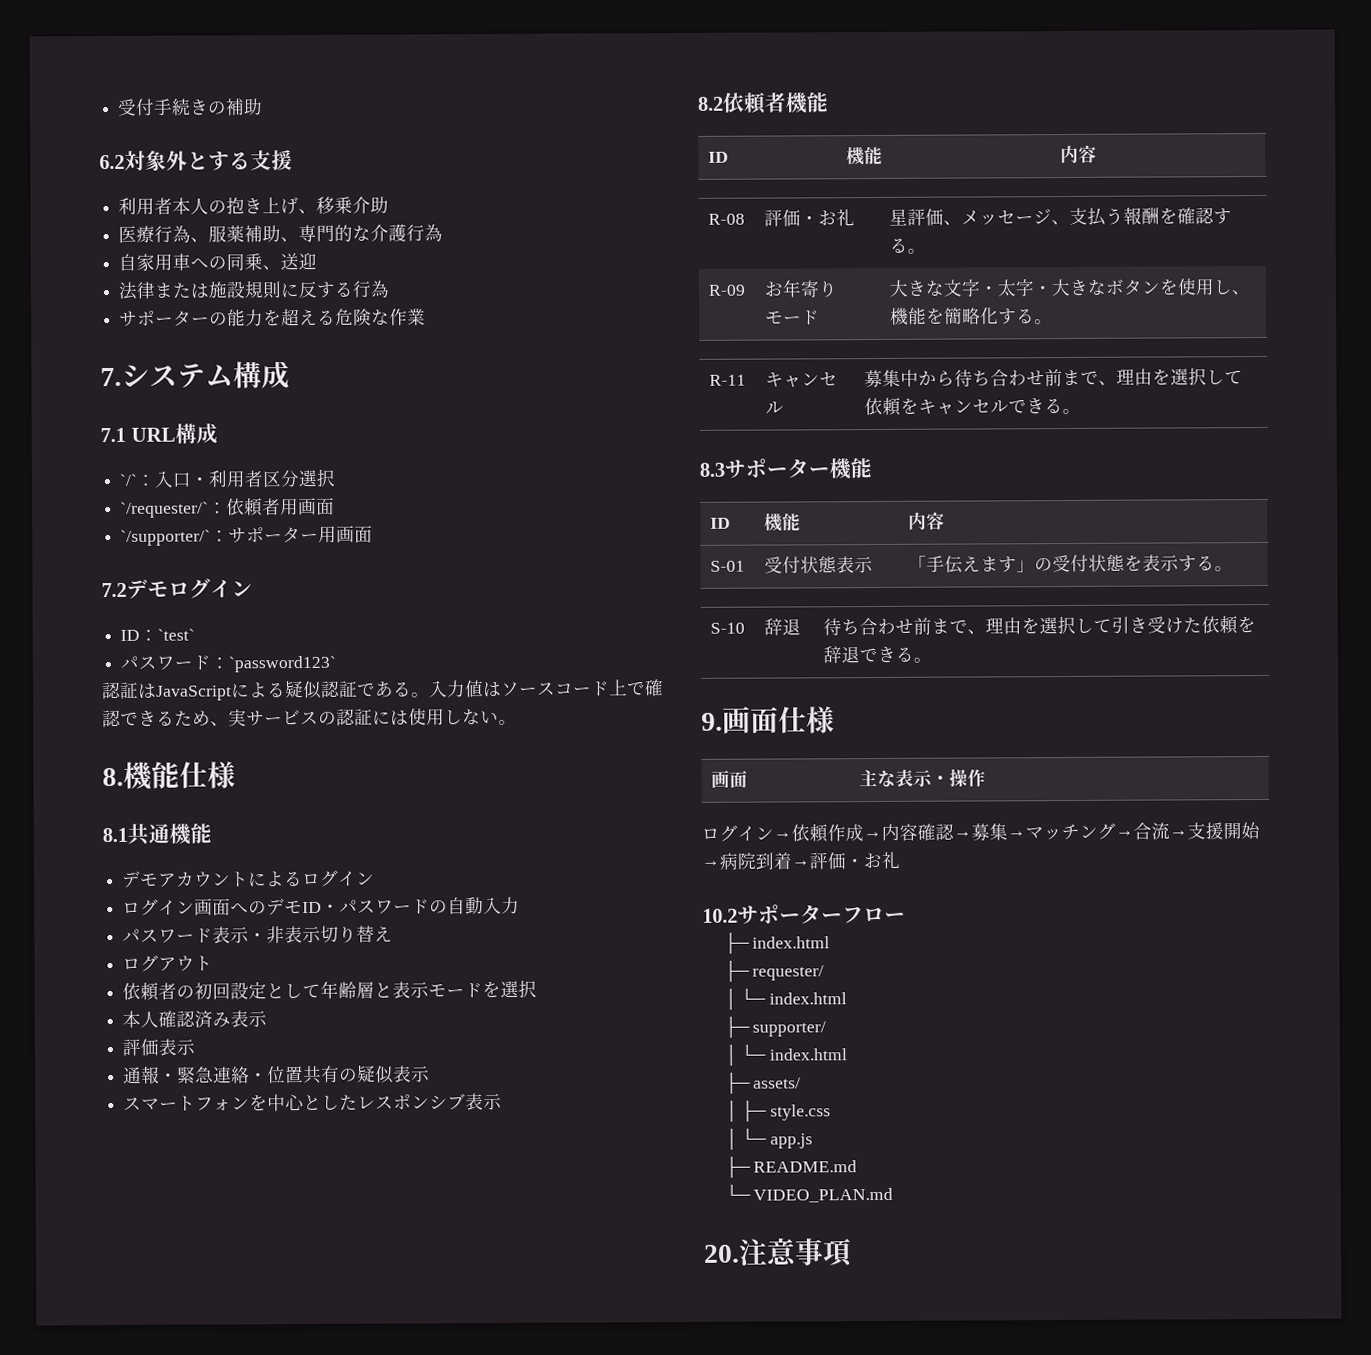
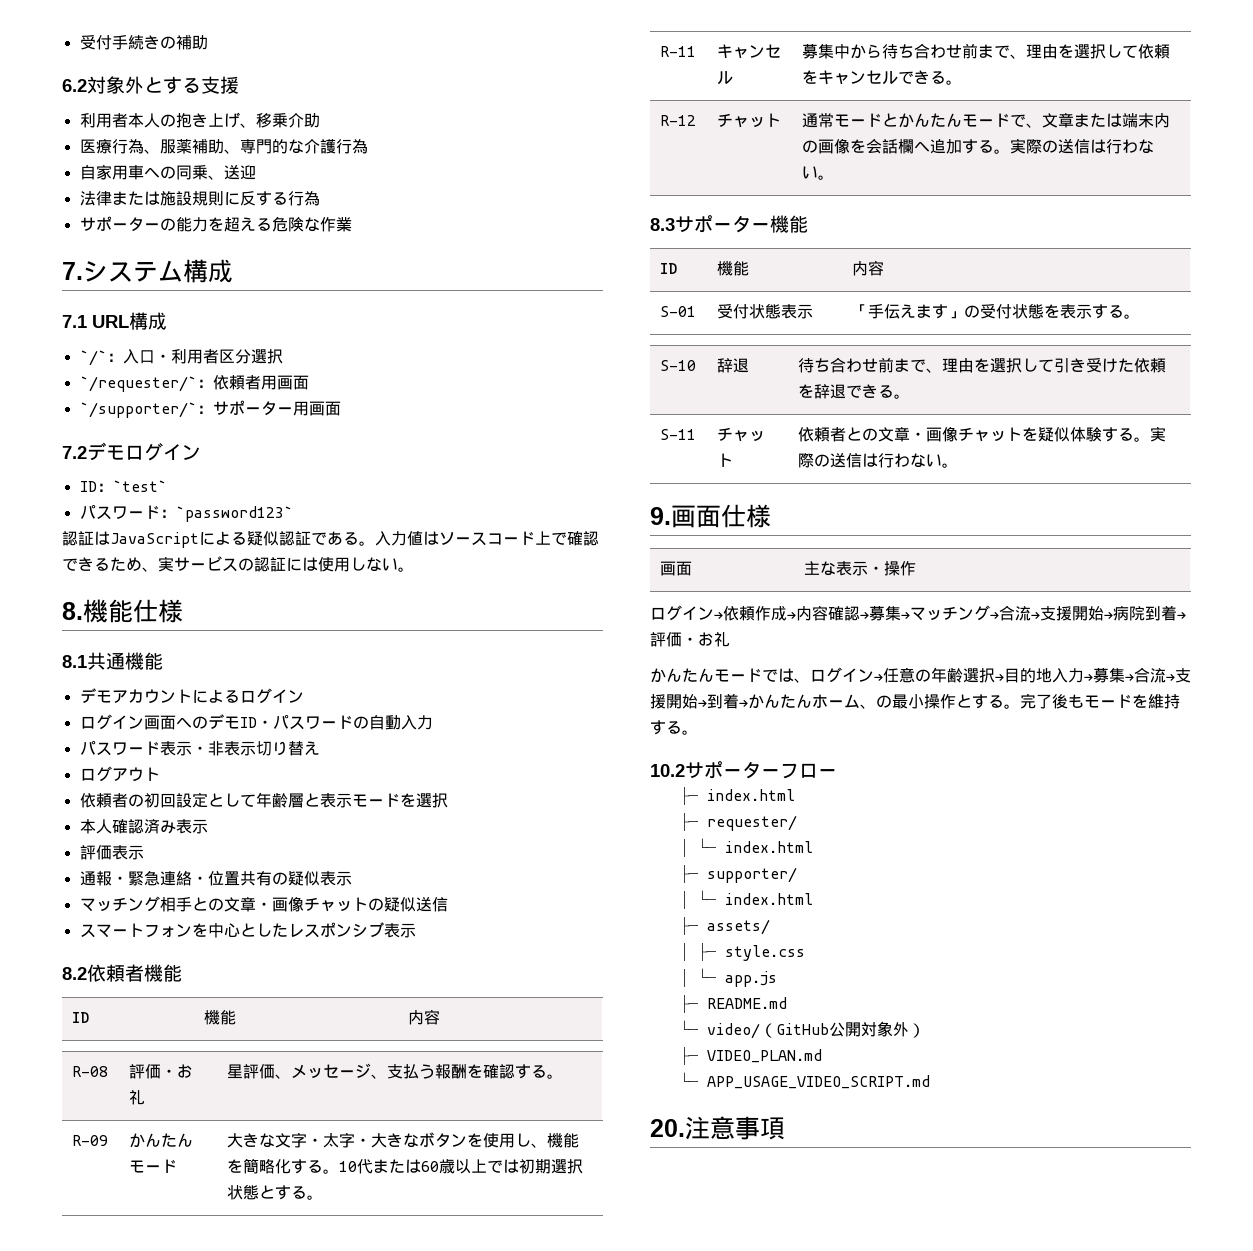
(431, 1074) none -> [79,896,448,912] // マッチング相手との文章・画像チャットの疑似送信
[763,279,838,298] お年寄り -> [129,1133,194,1148] かんたん
(1053, 322) none -> [339,1159,584,1174] [227,1184,324,1200] 10代または60歳以上では初期選択状態とする。
(1081, 411) none -> [660,115,697,126] [717,113,782,128] [802,113,1171,128] [802,138,1155,154] [802,166,835,180] // R-12 | チャット | 通常モードとかんたんモードで、文章または端末内の画像を会話欄へ追加する。実際の送信は行わない。
(932, 660) none -> [660,429,697,440] [717,427,766,442] [717,453,734,467] [798,426,1167,442] [798,452,959,468] // S-11 | チャット | 依頼者との文章・画像チャットを疑似体験する。実際の送信は行わない。
(901, 860) none -> [650,667,1191,683] [650,693,1180,709] [650,720,698,735] // かんたんモードでは、ログイン→任意の年齢選択→目的地入力→募集→合流→支援開始→到着→かんたんホーム、の最小操作とする。完了後もモードを維持する。
(751, 1192) none -> [706,1021,925,1039] [679,1047,698,1065] video/（GitHub公開対象外） // ├─
(894, 1195) none -> [679,1072,930,1089] // └─ APP_USAGE_VIDEO_SCRIPT.md

